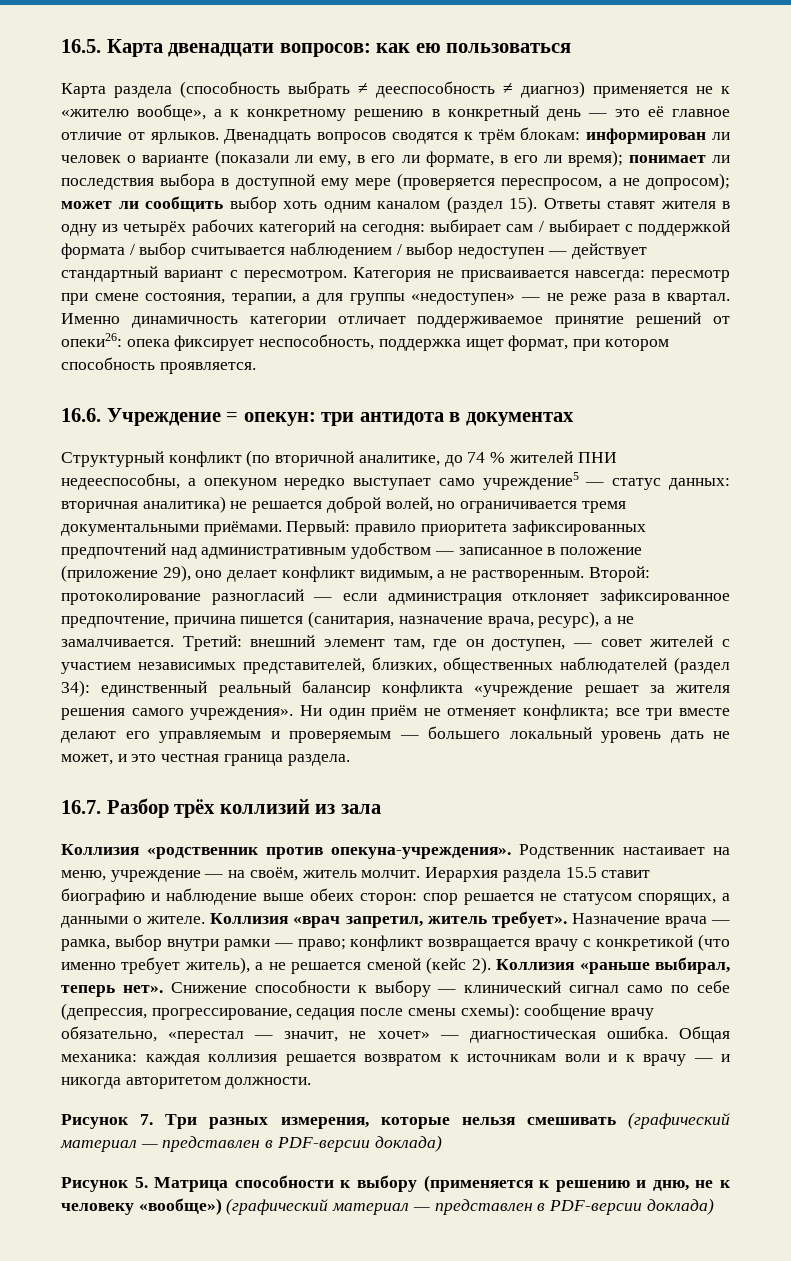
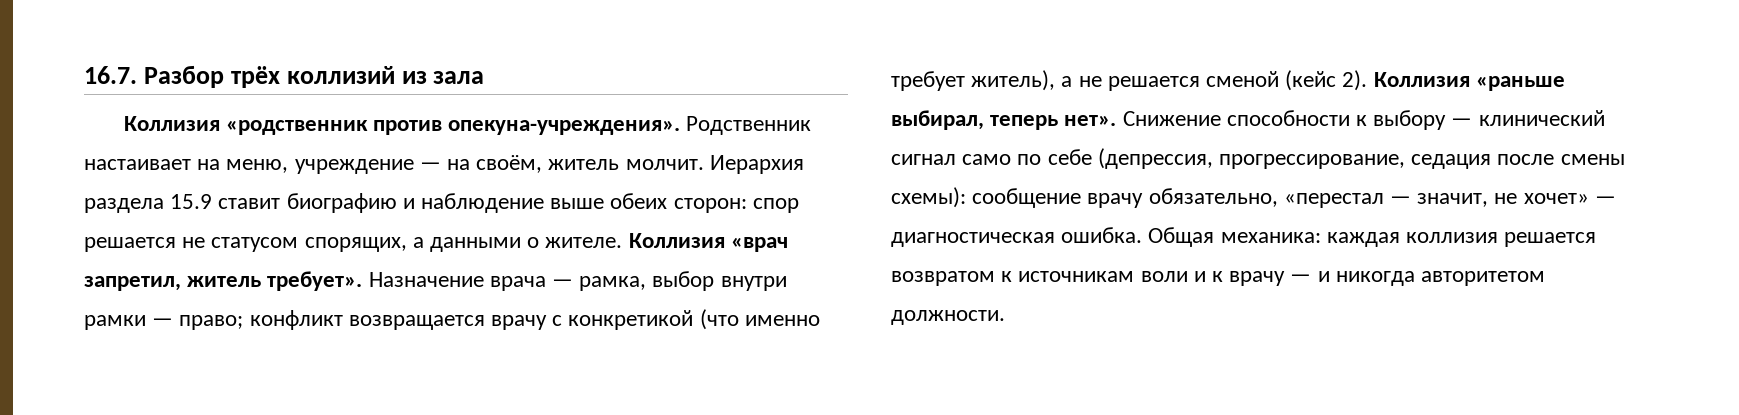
[61,39,572,57] [61,81,730,98] [61,104,731,121] [61,127,730,144] [61,150,730,167] [61,173,730,190] [61,196,730,213] [61,219,731,236] [61,242,647,259] [61,266,730,282] [61,293,731,305] [61,312,731,328] [61,333,669,351] [61,357,256,374] [61,408,574,426] [61,450,617,467] [61,472,731,490] [61,496,626,513] [61,520,646,536] [61,542,643,559] [61,565,650,582] [61,589,730,605] [61,611,634,628] [61,635,730,651] [61,657,730,674] [61,680,730,697] [61,704,730,720] [61,726,730,743] [61,754,350,766] 16.5. Карта двенадцати вопросов: как ею пользоваться // Карта раздела (способность выбрать ≠ дееспособность ≠ диагноз) применяется не к «жителю вообще», а к конкретному решению в конкретный день — это её главное отличие от ярлыков. Двенадцать вопросов сводятся к трём блокам: информирован ли человек о варианте (показали ли ему, в его ли формате, в его ли время); понимает ли последствия выбора в доступной ему мере (проверяется переспросом, а не допросом); может ли сообщить выбор хоть одним каналом (раздел 15). Ответы ставят жителя в одну из четырёх рабочих категорий на сегодня: выбирает сам / выбирает с поддержкой формата / выбор считывается наблюдением / выбор недоступен — действует стандартный вариант с пересмотром. Категория не присваивается навсегда: пересмотр при смене состояния, терапии, а для группы «недоступен» — не реже раза в квартал. Именно динамичность категории отличает поддерживаемое принятие решений от опеки26: опека фиксирует неспособность, поддержка ищет формат, при котором способность проявляется. // 16.6. Учреждение = опекун: три антидота в документах // Структурный конфликт (по вторичной аналитике, до 74 % жителей ПНИ недееспособны, а опекуном нередко выступает само учреждение5 — статус данных: вторичная аналитика) не решается доброй волей, но ограничивается тремя документальными приёмами. Первый: правило приоритета зафиксированных предпочтений над административным удобством — записанное в положение (приложение 29), оно делает конфликт видимым, а не растворенным. Второй: протоколирование разногласий — если администрация отклоняет зафиксированное предпочтение, причина пишется (санитария, назначение врача, ресурс), а не замалчивается. Третий: внешний элемент там, где он доступен, — совет жителей с участием независимых представителей, близких, общественных наблюдателей (раздел 34): единственный реальный балансир конфликта «учреждение решает за жителя решения самого учреждения». Ни один приём не отменяет конфликта; все три вместе делают его управляемым и проверяемым — большего локальный уровень дать не может, и это честная граница раздела. // -> (84, 75) none
[565,867,597,878] 15.5 -> [170,194,213,209] 15.9
[61,1112,730,1129] [60,1135,442,1152] [61,1175,731,1192] [61,1198,714,1215] // Рисунок 7. Три разных измерения, которые нельзя смешивать (графический материал — представлен в PDF-версии доклада) // Рисунок 5. Матрица способности к выбору (применяется к решению и дню, не к человеку «вообще») (графический материал — представлен в PDF-версии доклада) -> (1005, 317) none

